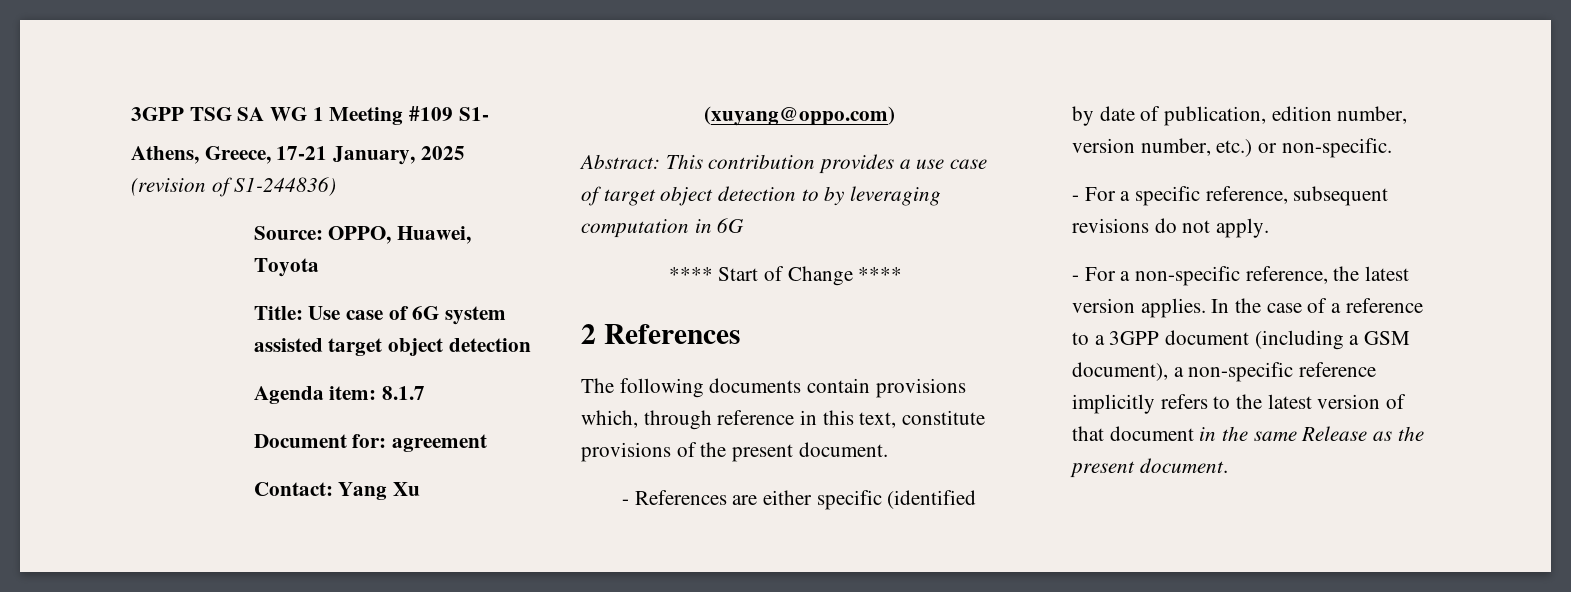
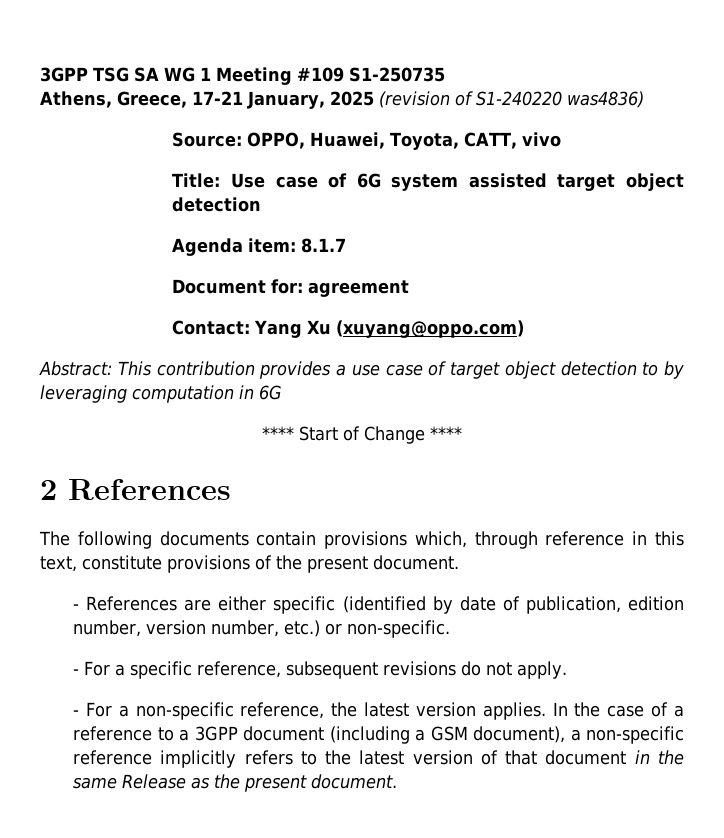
[458,107,489,121] S1- -> [349,67,445,82] S1-250735
[234,177,337,196] S1-244836) -> [475,91,644,108] S1-240220 was4836)
[253,258,319,277] Toyota -> [390,132,562,150] Toyota, CATT, vivo

